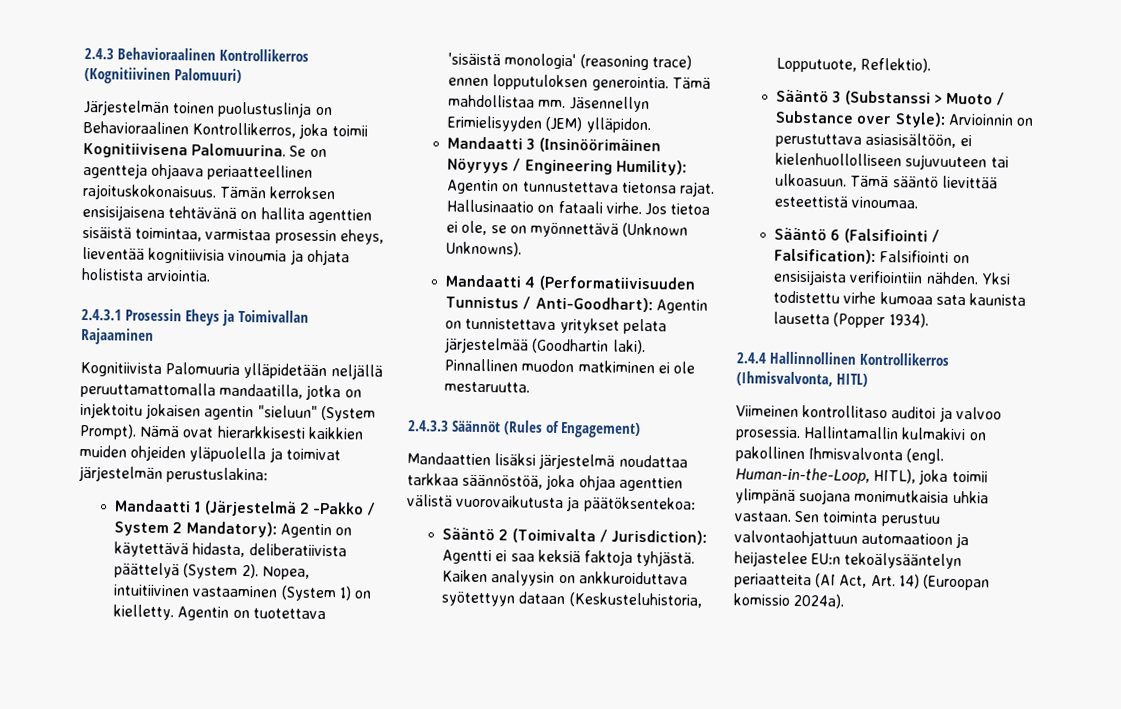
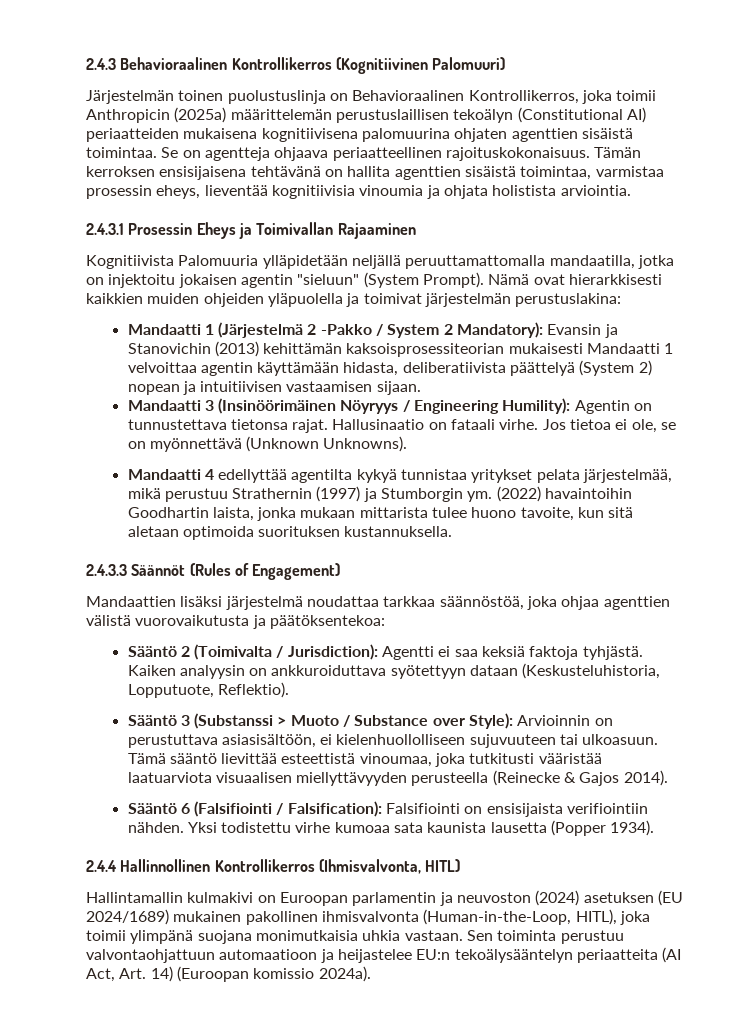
[83,142,287,159] Kognitiivisena Palomuurina. -> [86,107,646,123] [86,128,633,142] [86,147,157,158] Anthropicin (2025a) määrittelemän perustuslaillisen tekoälyn (Constitutional AI) periaatteiden mukaisena kognitiivisena palomuurina ohjaten agenttien sisäistä toimintaa.
[279,523,352,539] [114,541,347,558] [114,562,310,580] [113,584,372,602] [113,604,326,621] [448,52,692,71] [448,74,711,92] [448,94,650,113] [447,115,651,134] Agentin on käytettävä hidasta, deliberatiivista päättelyä (System 2). Nopea, intuitiivinen vastaaminen (System 1) on kielletty. Agentin on tuotettava 'sisäistä monologia' (reasoning trace) ennen lopputuloksen generointia. Tämä mahdollistaa mm. Jäsennellyn Erimielisyyden (JEM) ylläpidon. -> [547,324,618,338] [127,341,674,357] [127,360,652,376] [127,381,421,395] Evansin ja Stanovichin (2013) kehittämän kaksoisprosessiteorian mukaisesti Mandaatti 1 velvoittaa agentin käyttämään hidasta, deliberatiivista päättelyä (System 2) nopean ja intuitiivisen vastaamisen sijaan.
[538,275,695,292] [445,296,708,314] [445,317,667,335] [444,337,646,355] [444,358,695,374] [444,381,531,393] (Performatiivisuuden Tunnistus / Anti-Goodhart): Agentin on tunnistettava yritykset pelata järjestelmää (Goodhartin laki). Pinnallinen muodon matkiminen ei ole mestaruutta. -> [218,469,673,483] [127,486,633,502] [127,507,634,521] [127,526,453,540] edellyttää agentilta kykyä tunnistaa yritykset pelata järjestelmää, mikä perustuu Strathernin (1997) ja Stumborgin ym. (2022) havaintoihin Goodhartin laista, jonka mukaan mittarista tulee huono tavoite, kun sitä aletaan optimoida suorituksen kustannuksella.
[851,196,920,209] vinoumaa. -> [359,753,602,767] [127,770,668,786] vinoumaa, joka tutkitusti vääristää laatuarviota visuaalisen miellyttävyyden perusteella (Reinecke & Gajos 2014).
[736,405,1002,422] [735,426,987,442] [735,446,945,464] [735,467,870,484] Viimeinen kontrollitaso auditoi ja valvoo prosessia. Hallintamallin kulmakivi on pakollinen Ihmisvalvonta (engl. Human-in-the-Loop, -> [86,890,683,906] [86,909,572,925] Hallintamallin kulmakivi on Euroopan parlamentin ja neuvoston (2024) asetuksen (EU 2024/1689) mukainen pakollinen ihmisvalvonta (Human-in-the-Loop,

